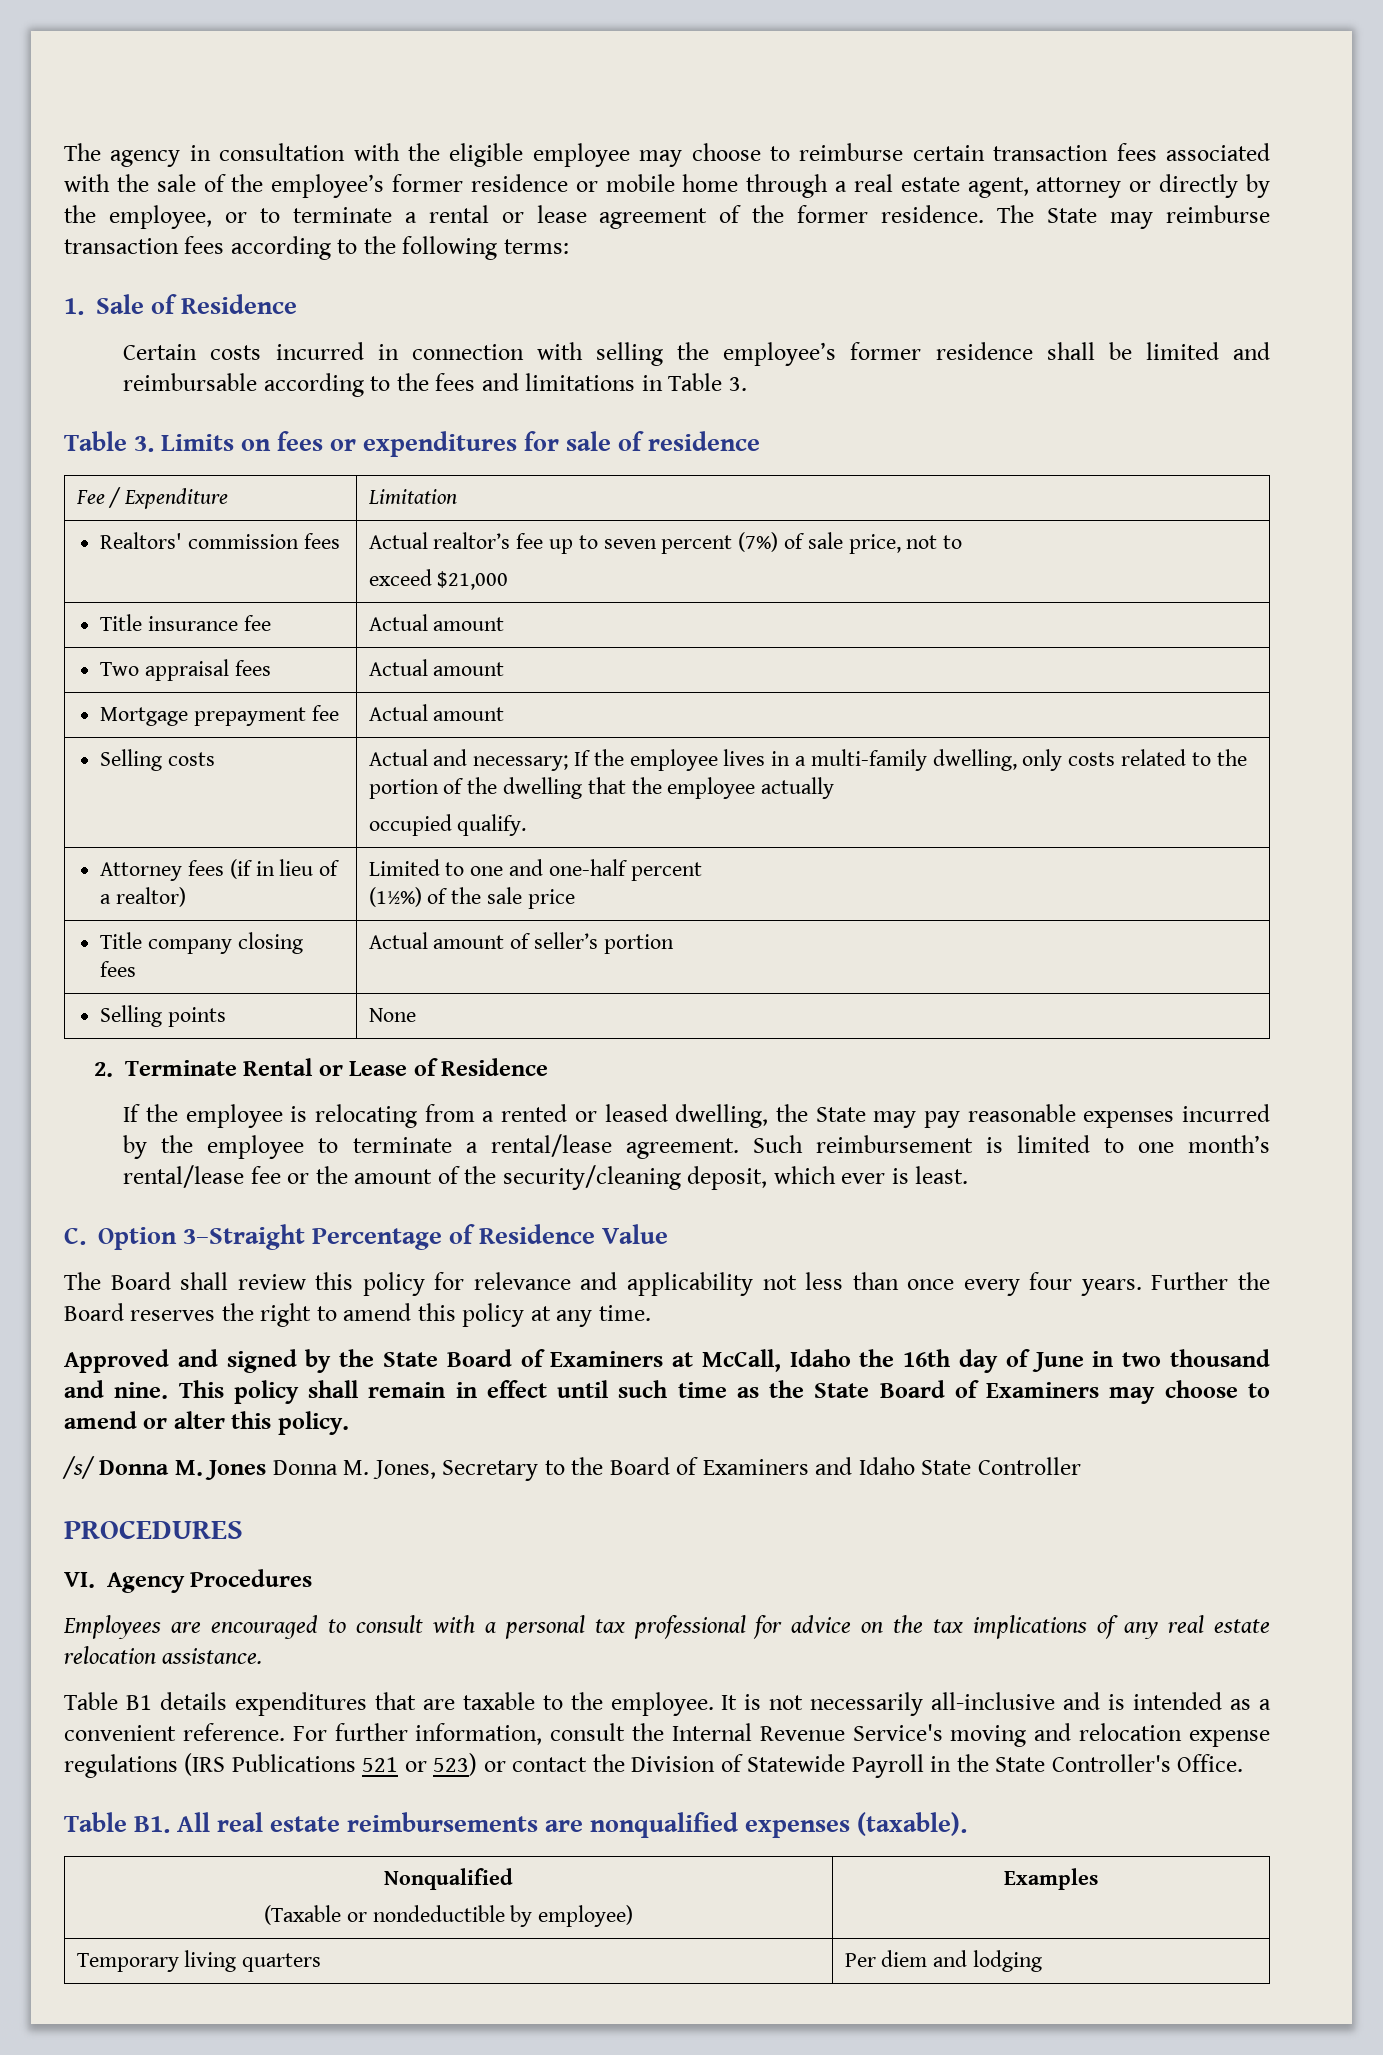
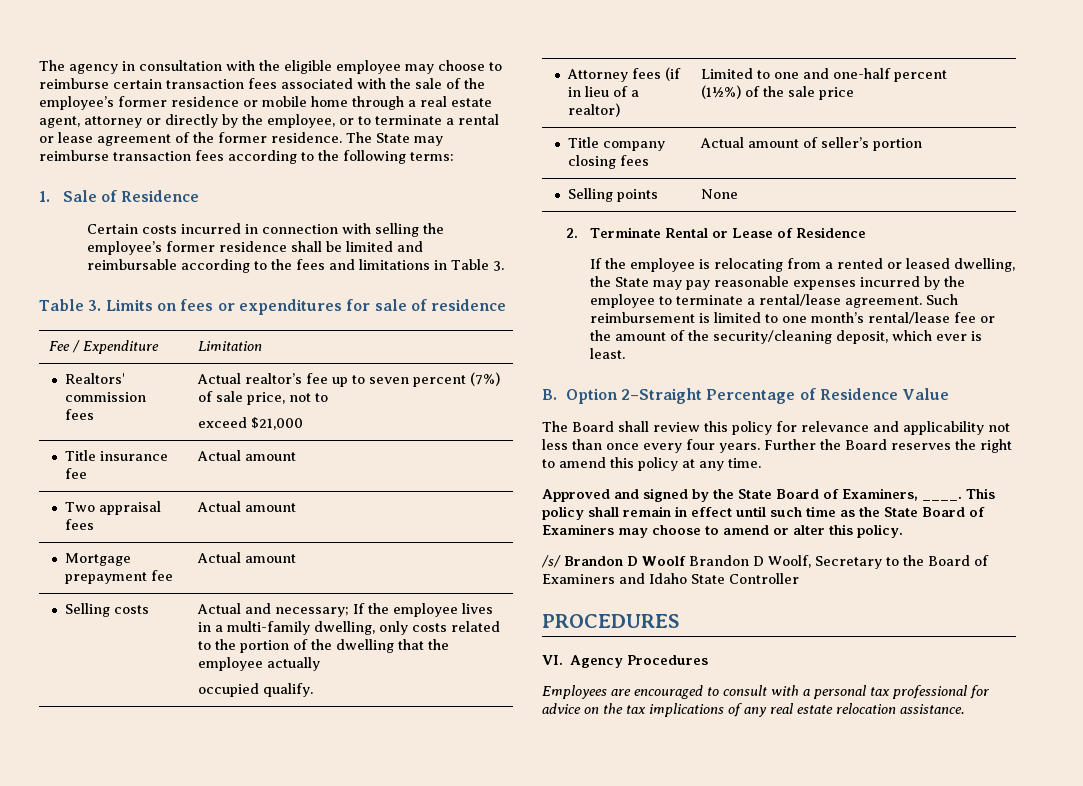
[64,1224,306,1250] C. Option 3–Straight -> [542,388,703,404] B. Option 2–Straight
[550,1349,1270,1373] [64,1380,169,1399] Examiners at McCall, Idaho the 16th day of June in two thousand and nine. -> [842,488,962,501] Examiners, ____.
[99,1460,436,1480] Donna M. Jones Donna M. Jones, -> [564,555,811,568] Brandon D Woolf Brandon D Woolf,
[64,1692,1271,1716] [64,1723,1270,1747] [64,1753,1244,1778] [64,1812,968,1838] [384,1868,513,1890] [263,1905,634,1927] [1004,1868,1098,1890] [76,1950,322,1972] [844,1950,1042,1972] // Table B1 details expenditures that are taxable to the employee. It is not necessarily all-inclusive and is intended as a convenient reference. For further information, consult the Internal Revenue Service's moving and relocation expense regulations (IRS Publications 521 or 523) or contact the Division of Statewide Payroll in the State Controller's Office. // Table B1. All real estate reimbursements are nonqualified expenses (taxable). // Nonqualified // (Taxable or nondeductible by employee) | Examples // Temporary living quarters | Per diem and lodging -> (964, 709) none

